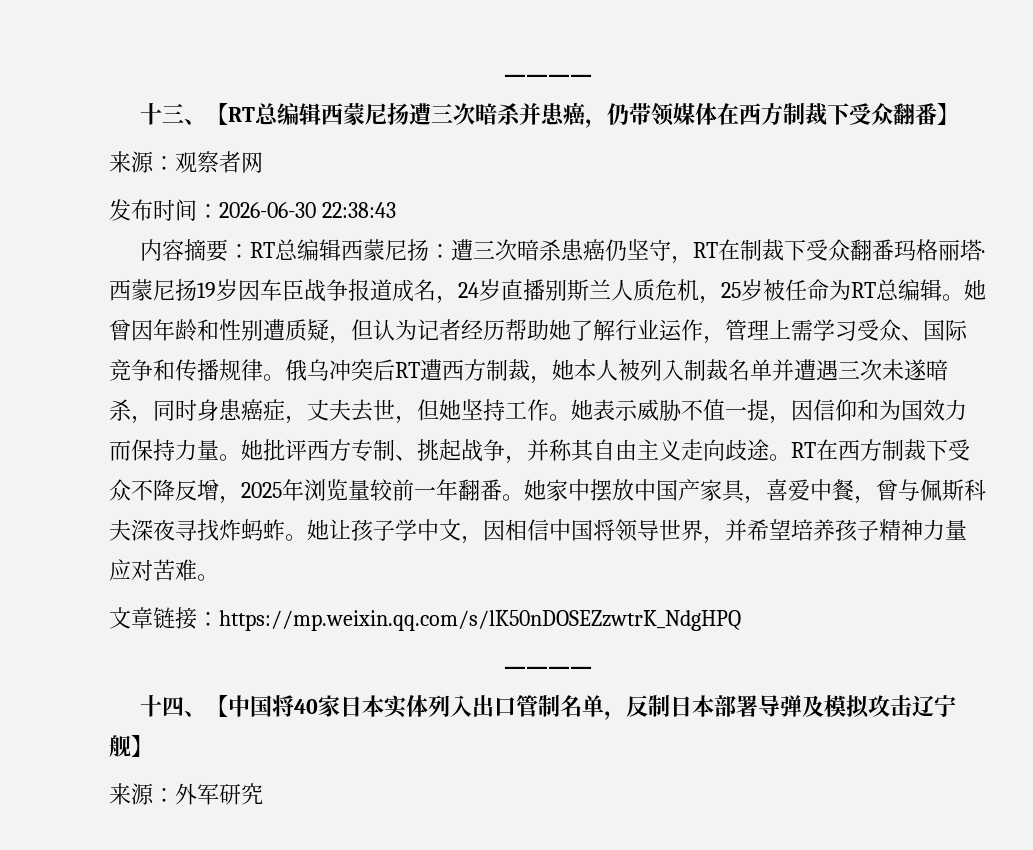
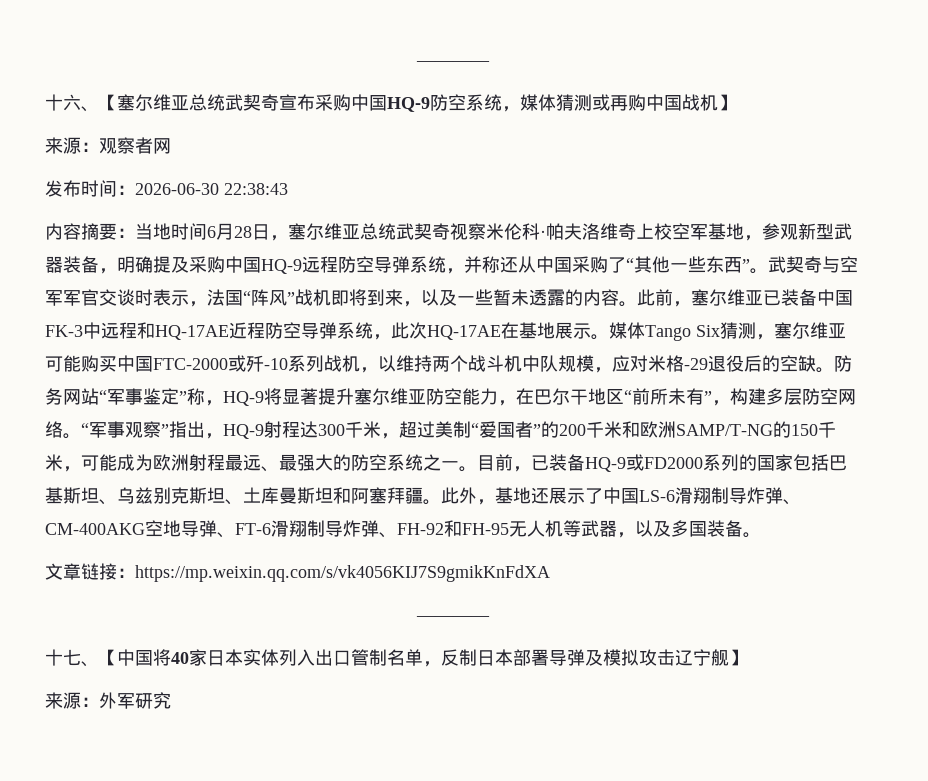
[503,74,592,82] [140,102,938,128] ———— // 十三、【RT总编辑西蒙尼扬遭三次暗杀并患癌，仍带领媒体在西方制裁下受众翻番 -> [416,61,490,66] [45,94,718,112] ———— // 十六、【塞尔维亚总统武契奇宣布采购中国HQ-9防空系统，媒体猜测或再购中国战机
[250,239,986,264] [109,279,986,304] [109,319,968,344] [109,359,948,384] [109,399,967,424] [109,439,970,464] [109,479,986,504] [109,519,967,544] [109,559,197,581] RT总编辑西蒙尼扬：遭三次暗杀患癌仍坚守，RT在制裁下受众翻番玛格丽塔·西蒙尼扬19岁因车臣战争报道成名，24岁直播别斯兰人质危机，25岁被任命为RT总编辑。她曾因年龄和性别遭质疑，但认为记者经历帮助她了解行业运作，管理上需学习受众、国际竞争和传播规律。俄乌冲突后RT遭西方制裁，她本人被列入制裁名单并遭遇三次未遂暗杀，同时身患癌症，丈夫去世，但她坚持工作。她表示威胁不值一提，因信仰和为国效力而保持力量。她批评西方专制、挑起战争，并称其自由主义走向歧途。RT在西方制裁下受众不降反增，2025年浏览量较前一年翻番。她家中摆放中国产家具，喜爱中餐，曾与佩斯科夫深夜寻找炸蚂蚱。她让孩子学中文，因相信中国将领导世界，并希望培养孩子精神力量应对苦难 -> [135,223,852,241] [45,256,858,274] [45,289,853,307] [45,322,846,341] [45,355,852,373] [45,388,856,406] [45,421,836,439] [45,454,847,472] [45,487,801,505] [45,520,743,538] 当地时间6月28日，塞尔维亚总统武契奇视察米伦科·帕夫洛维奇上校空军基地，参观新型武器装备，明确提及采购中国HQ-9远程防空导弹系统，并称还从中国采购了“其他一些东西”。武契奇与空军军官交谈时表示，法国“阵风”战机即将到来，以及一些暂未透露的内容。此前，塞尔维亚已装备中国FK-3中远程和HQ-17AE近程防空导弹系统，此次HQ-17AE在基地展示。媒体Tango Six猜测，塞尔维亚可能购买中国FTC-2000或歼-10系列战机，以维持两个战斗机中队规模，应对米格-29退役后的空缺。防务网站“军事鉴定”称，HQ-9将显著提升塞尔维亚防空能力，在巴尔干地区“前所未有”，构建多层防空网络。“军事观察”指出，HQ-9射程达300千米，超过美制“爱国者”的200千米和欧洲SAMP/T-NG的150千米，可能成为欧洲射程最远、最强大的防空系统之一。目前，已装备HQ-9或FD2000系列的国家包括巴基斯坦、乌兹别克斯坦、土库曼斯坦和阿塞拜疆。此外，基地还展示了中国LS-6滑翔制导炸弹、CM-400AKG空地导弹、FT-6滑翔制导炸弹、FH-92和FH-95无人机等武器，以及多国装备
[219,610,741,631] [503,666,592,674] [140,694,185,717] https://mp.weixin.qq.com/s/lK50nDOSEZzwtrK_NdgHPQ // ———— // 十四 -> [135,565,550,582] [416,616,490,621] [45,649,81,666] https://mp.weixin.qq.com/s/vk4056KIJ7S9gmikKnFdXA // ———— // 十七

